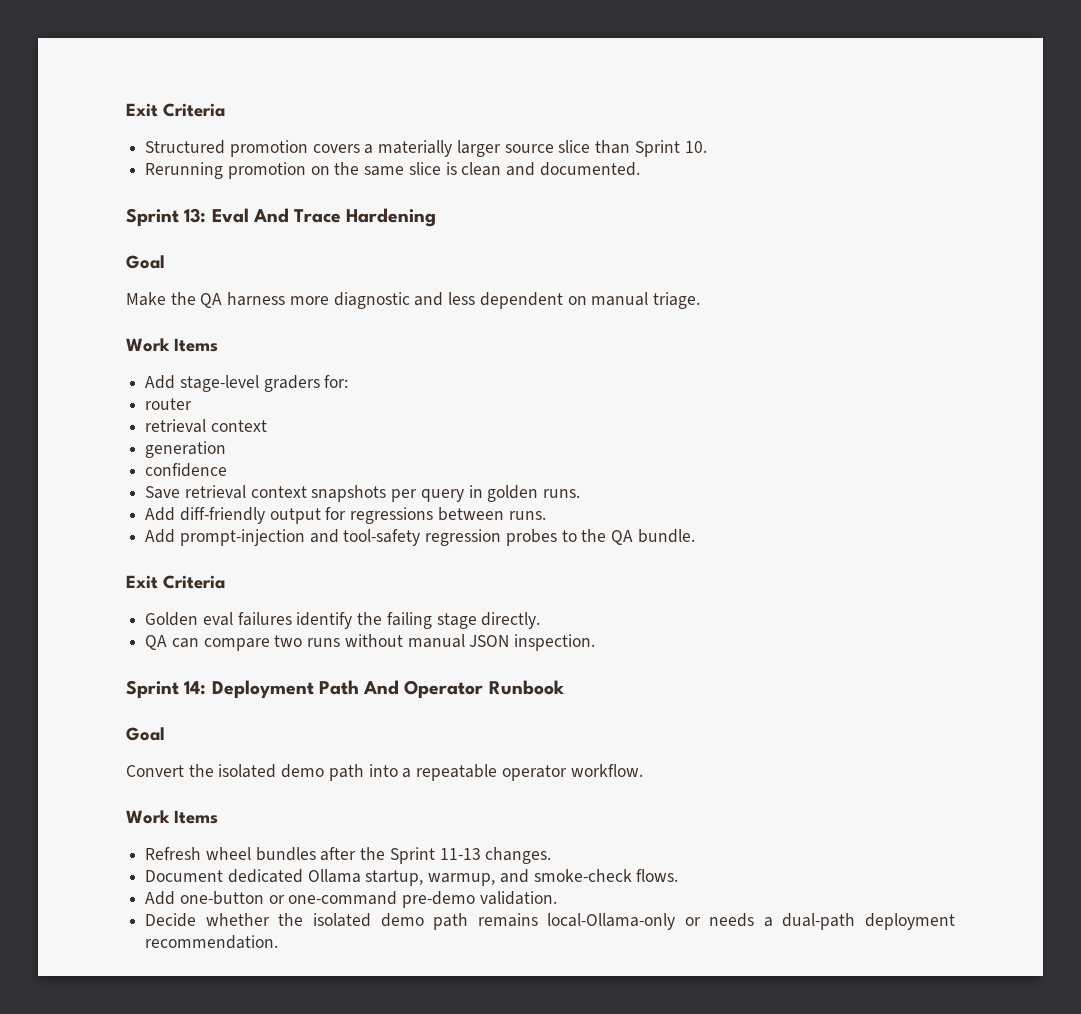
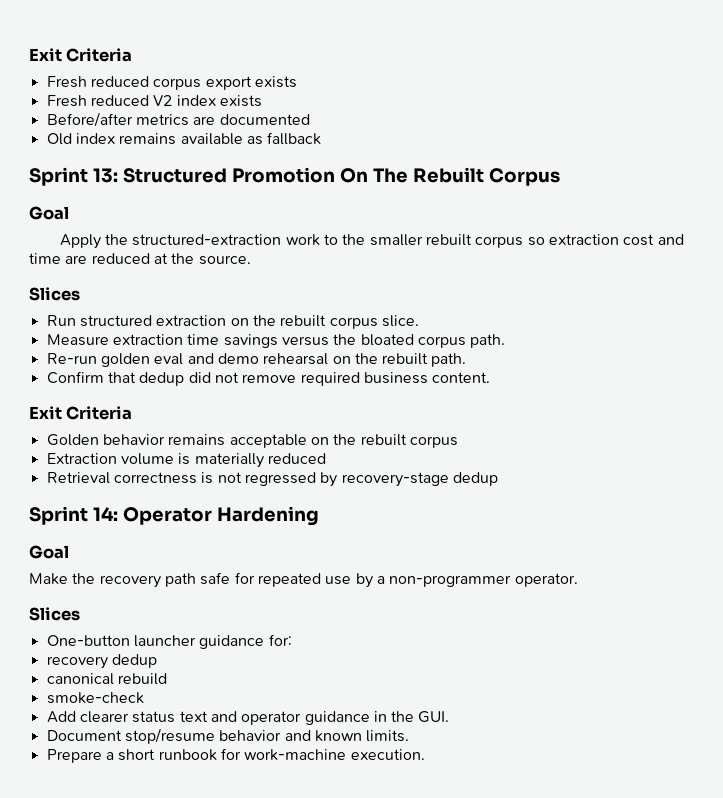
[126,103,225,117] [145,140,707,157] [145,162,640,179] [126,208,437,227] [126,255,165,269] [126,292,700,309] [126,338,218,352] [145,375,349,392] [145,398,193,410] [145,419,267,433] [145,441,227,458] [145,463,228,477] [145,485,581,502] [145,507,546,524] [145,529,695,546] [126,575,225,589] [145,612,541,629] [145,634,596,651] [126,680,564,699] [126,727,165,741] [126,764,643,781] [126,810,218,824] [145,847,552,864] [145,869,679,886] [145,891,557,908] [145,913,955,930] [145,935,279,949] Exit Criteria // Structured promotion covers a materially larger source slice than Sprint 10. // Rerunning promotion on the same slice is clean and documented. // Sprint 13: Eval And Trace Hardening // Goal // Make the QA harness more diagnostic and less dependent on manual triage. // Work Items // Add stage-level graders for: // router // retrieval context // generation // confidence // Save retrieval context snapshots per query in golden runs. // Add diff-friendly output for regressions between runs. // Add prompt-injection and tool-safety regression probes to the QA bundle. // Exit Criteria // Golden eval failures identify the failing stage directly. // QA can compare two runs without manual JSON inspection. // Sprint 14: Deployment Path And Operator Runbook // Goal // Convert the isolated demo path into a repeatable operator workflow. // Work Items // Refresh wheel bundles after the Sprint 11-13 changes. // Document dedicated Ollama startup, warmup, and smoke-check flows. // Add one-button or one-command pre-demo validation. // Decide whether the isolated demo path remains local-Ollama-only or needs a dual-path deployment recommendation. -> [29,48,133,62] [46,76,297,90] [46,95,262,107] [46,112,310,127] [46,132,322,145] [29,167,560,186] [29,206,69,220] [59,234,684,249] [29,253,251,265] [29,287,80,301] [46,315,419,329] [46,334,506,348] [46,353,467,367] [46,371,491,386] [29,406,133,420] [46,434,458,448] [46,453,326,468] [46,472,498,487] [29,506,319,526] [29,545,69,559] [29,572,578,588] [29,607,80,621] [46,634,292,649] [46,654,157,669] [46,673,167,685] [46,692,144,704] [46,711,450,725] [46,728,410,744] [46,748,425,763] Exit Criteria // Fresh reduced corpus export exists // Fresh reduced V2 index exists // Before/after metrics are documented // Old index remains available as fallback // Sprint 13: Structured Promotion On The Rebuilt Corpus // Goal // Apply the structured-extraction work to the smaller rebuilt corpus so extraction cost and time are reduced at the source. // Slices // Run structured extraction on the rebuilt corpus slice. // Measure extraction time savings versus the bloated corpus path. // Re-run golden eval and demo rehearsal on the rebuilt path. // Confirm that dedup did not remove required business content. // Exit Criteria // Golden behavior remains acceptable on the rebuilt corpus // Extraction volume is materially reduced // Retrieval correctness is not regressed by recovery-stage dedup // Sprint 14: Operator Hardening // Goal // Make the recovery path safe for repeated use by a non-programmer operator. // Slices // One-button launcher guidance for: // recovery dedup // canonical rebuild // smoke-check // Add clearer status text and operator guidance in the GUI. // Document stop/resume behavior and known limits. // Prepare a short runbook for work-machine execution.

